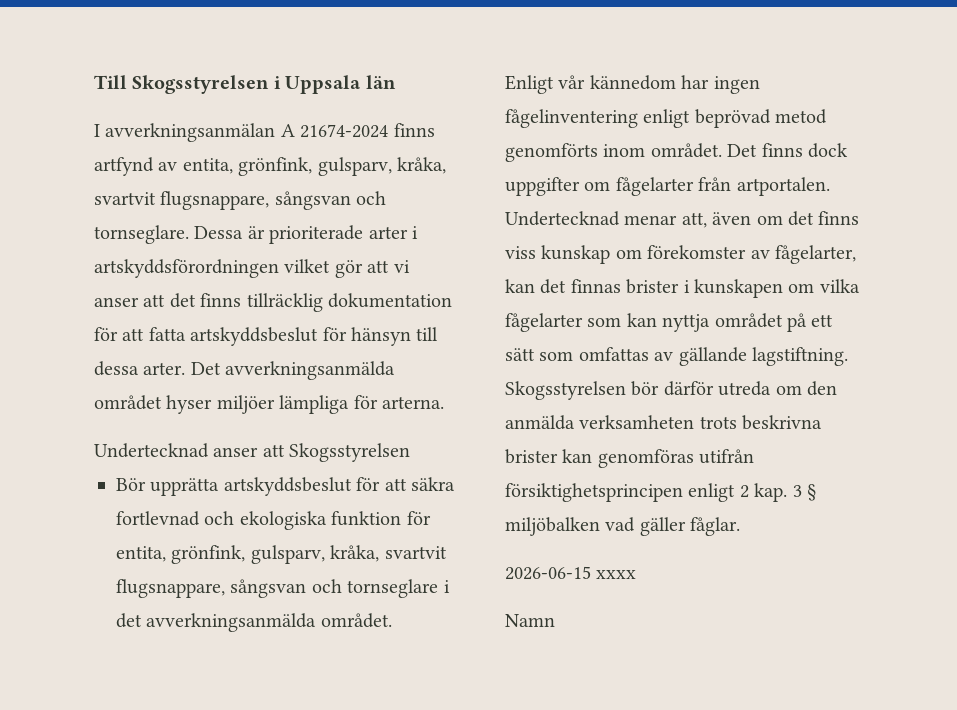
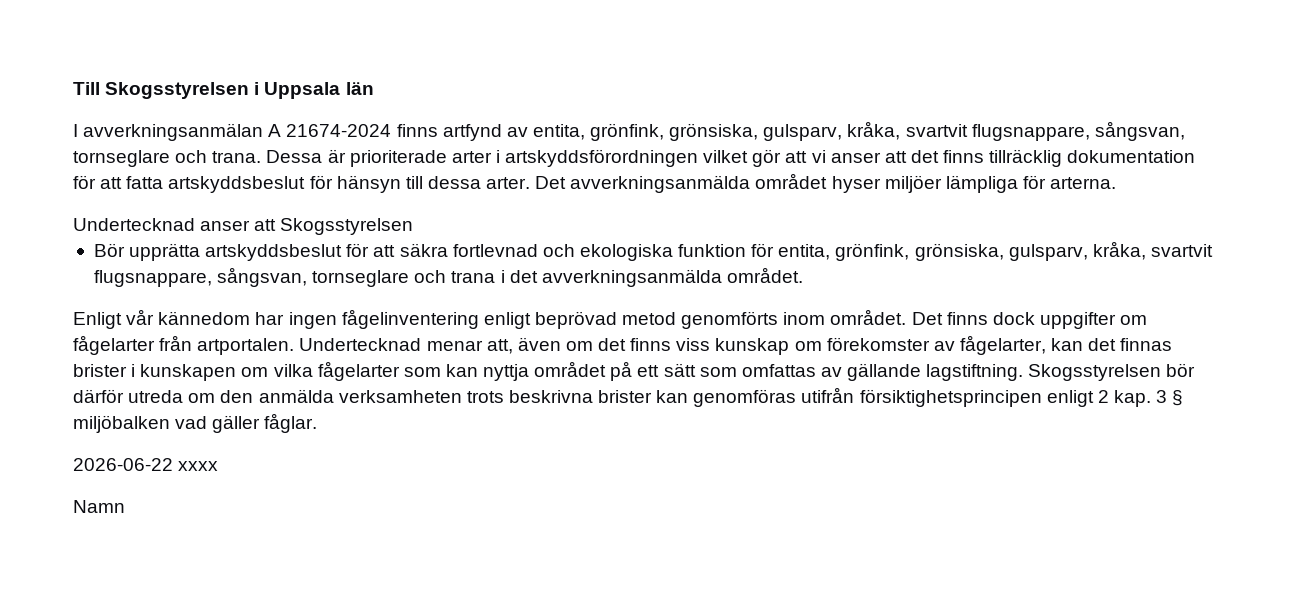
[317,157,446,176] [94,191,387,210] [94,225,189,244] gulsparv, kråka, svartvit flugsnappare, sångsvan och tornseglare. -> [669,121,1185,141] [73,150,262,167] grönsiska, gulsparv, kråka, svartvit flugsnappare, sångsvan, tornseglare och trana.
[250,545,447,564] [116,579,439,598] gulsparv, kråka, svartvit flugsnappare, sångsvan och tornseglare -> [914,241,1213,261] [93,267,496,287] grönsiska, gulsparv, kråka, svartvit flugsnappare, sångsvan, tornseglare och trana
[505,566,591,580] 2026-06-15 -> [73,458,173,471] 2026-06-22

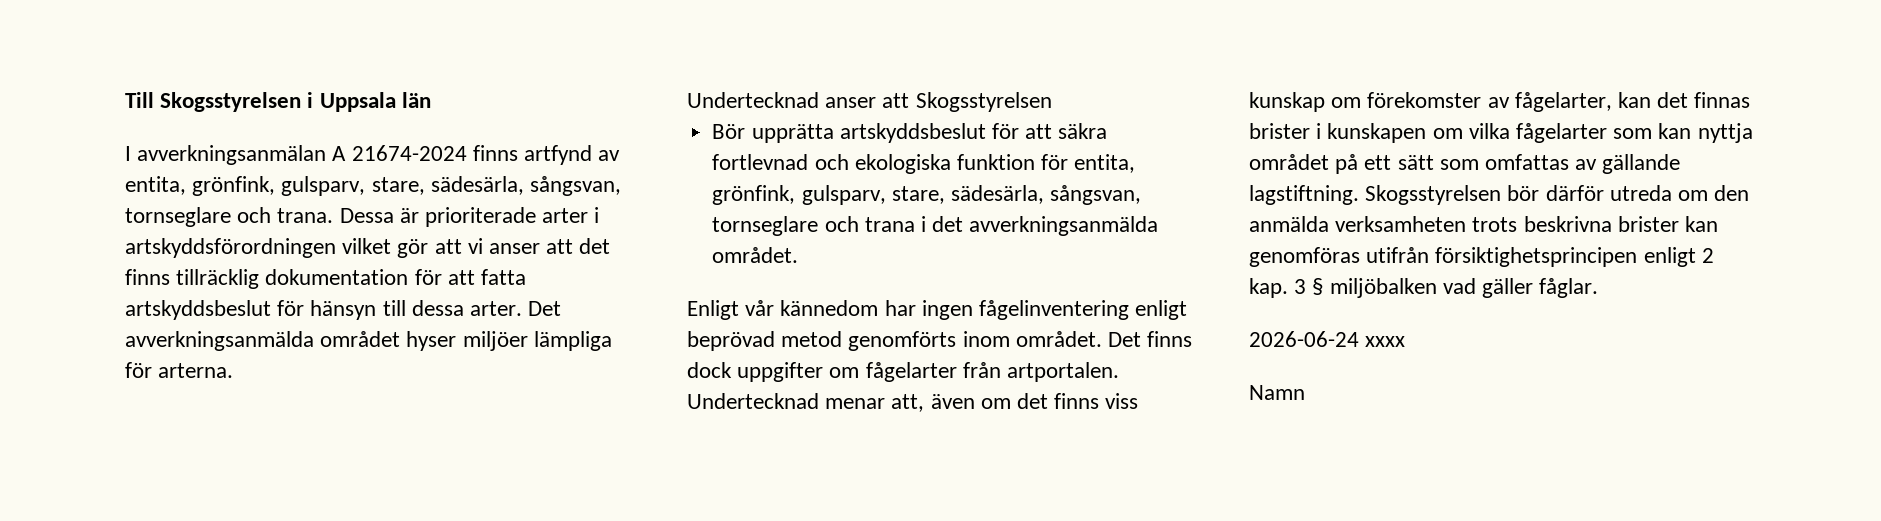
[669,121,1090,141] grönsiska, gulsparv, kråka, svartvit flugsnappare, -> [281,176,524,196] gulsparv, stare, sädesärla,
[914,241,1213,261] [93,270,212,287] grönsiska, gulsparv, kråka, svartvit flugsnappare, -> [801,185,1044,205] gulsparv, stare, sädesärla,
[73,458,173,471] 2026-06-22 -> [1249,331,1359,347] 2026-06-24

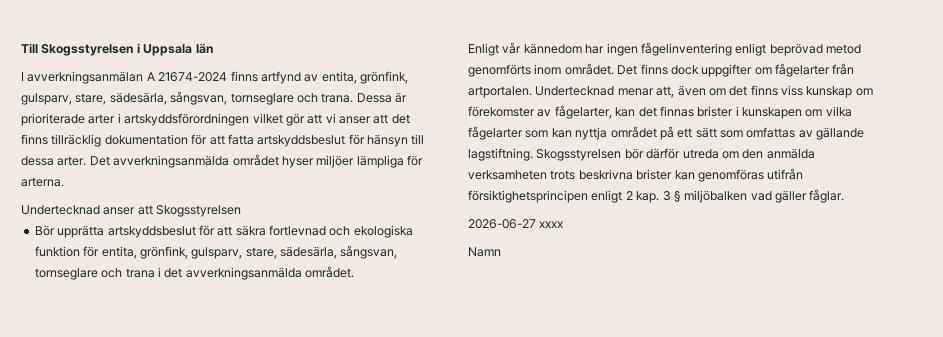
[1249,331,1359,347] 2026-06-24 -> [468,219,536,229] 2026-06-27

